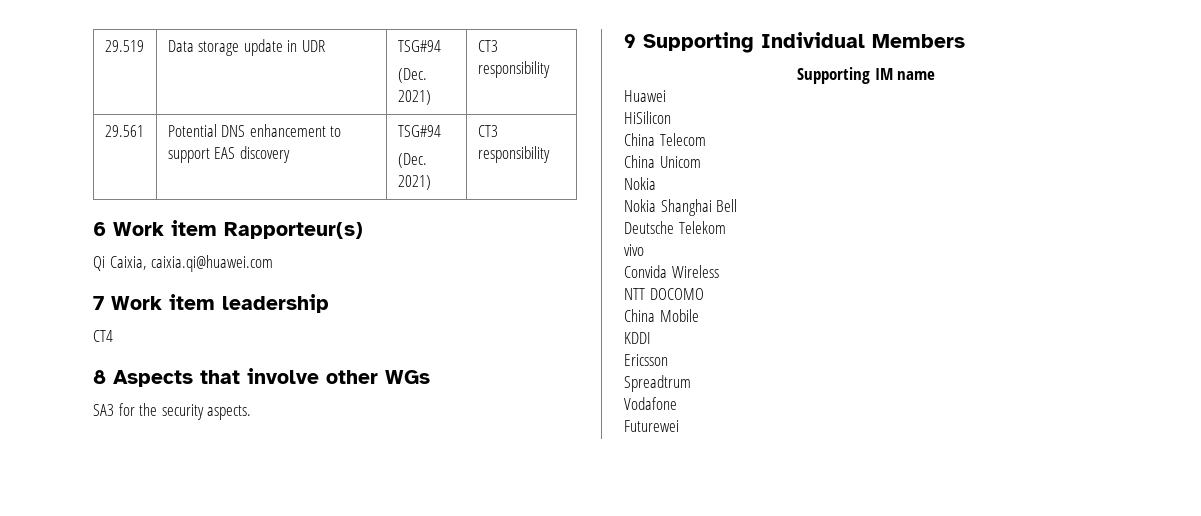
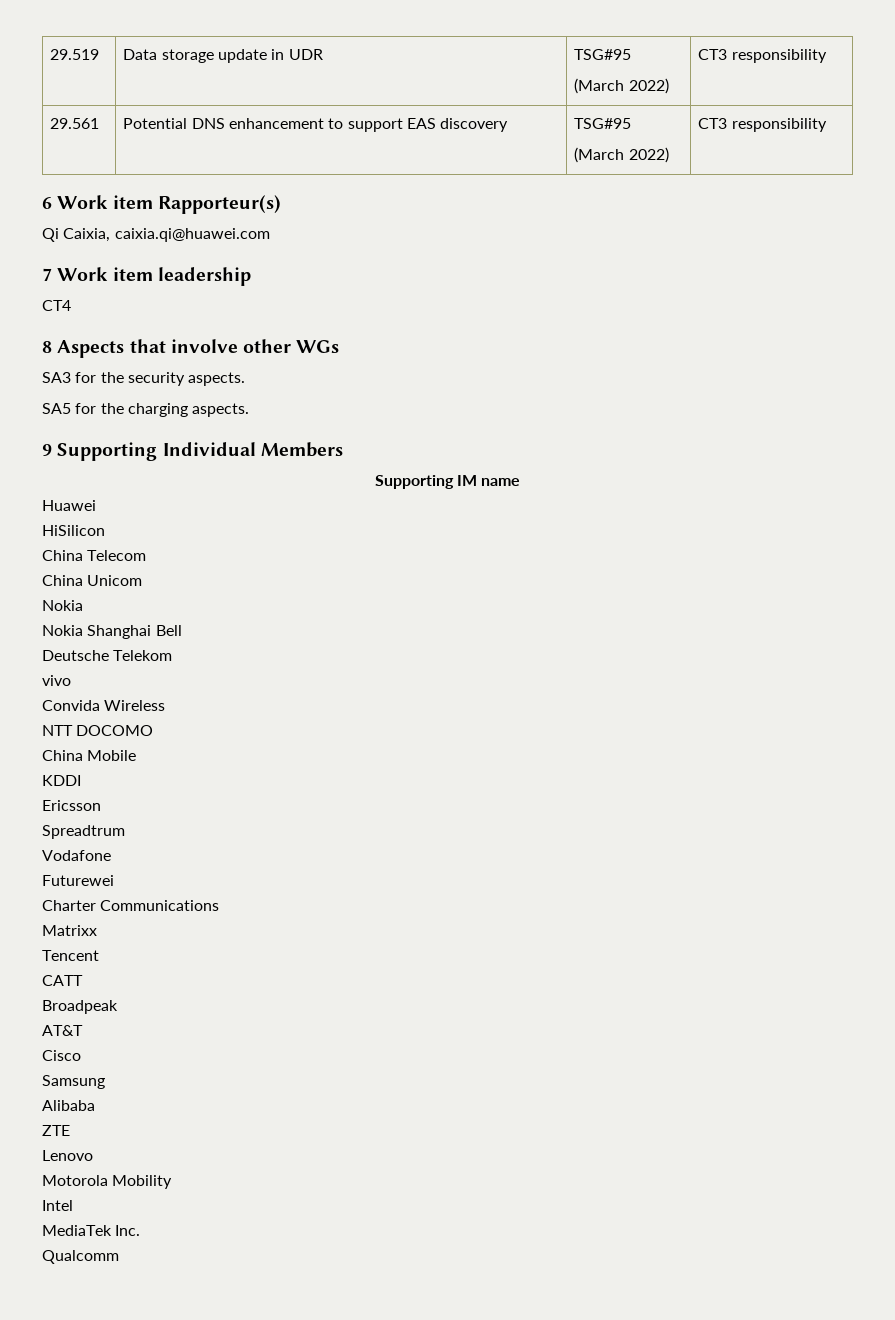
[397,40,441,52] [397,68,427,83] [397,90,431,105] TSG#94 // (Dec. 2021) -> [574,49,632,60] [574,78,669,94] TSG#95 // (March 2022)
[397,125,441,137] [397,153,427,168] [397,175,431,190] TSG#94 // (Dec. 2021) -> [574,118,632,129] [574,147,669,163] TSG#95 // (March 2022)
(252, 412) none -> [42,403,250,417] // SA5 for the charging aspects.
(679, 426) none -> [42,900,220,911] [42,925,97,936] [42,950,99,961] [42,975,83,986] [42,1000,118,1014] [42,1025,83,1036] [42,1050,81,1061] [42,1075,105,1089] [42,1100,95,1111] [42,1125,70,1136] [42,1150,93,1161] [42,1175,173,1189] [42,1200,73,1211] [42,1225,141,1236] [42,1250,119,1264] // Charter Communications // Matrixx // Tencent // CATT // Broadpeak // AT&T // Cisco // Samsung // Alibaba // ZTE // Lenovo // Motorola Mobility // Intel // MediaTek Inc. // Qualcomm

